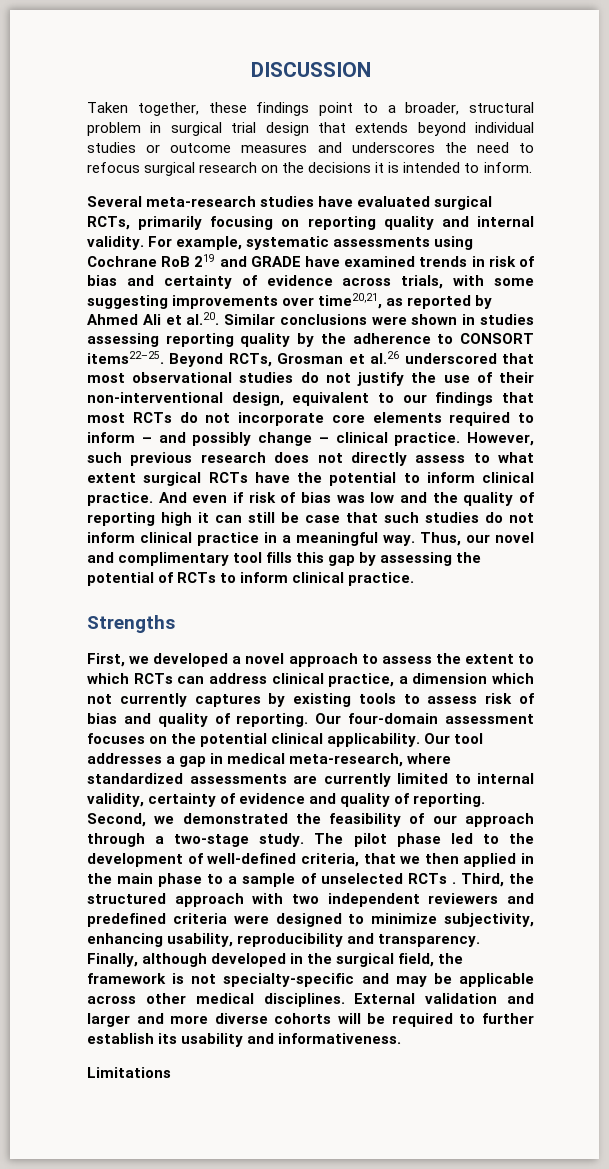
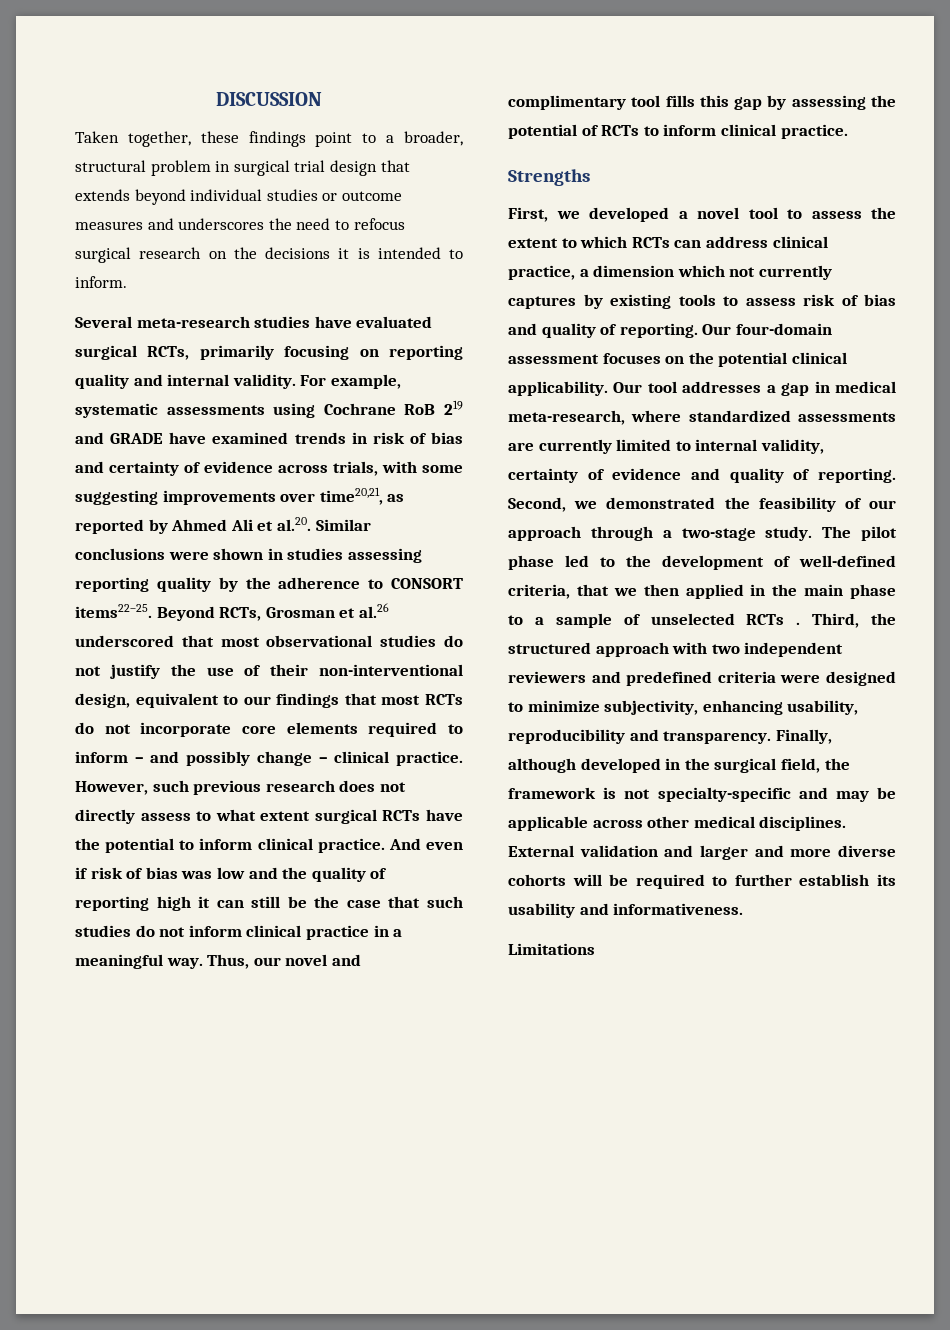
(299, 517) none -> [314,896,340,908] the
[288,653,358,667] approach -> [748,207,778,219] tool

